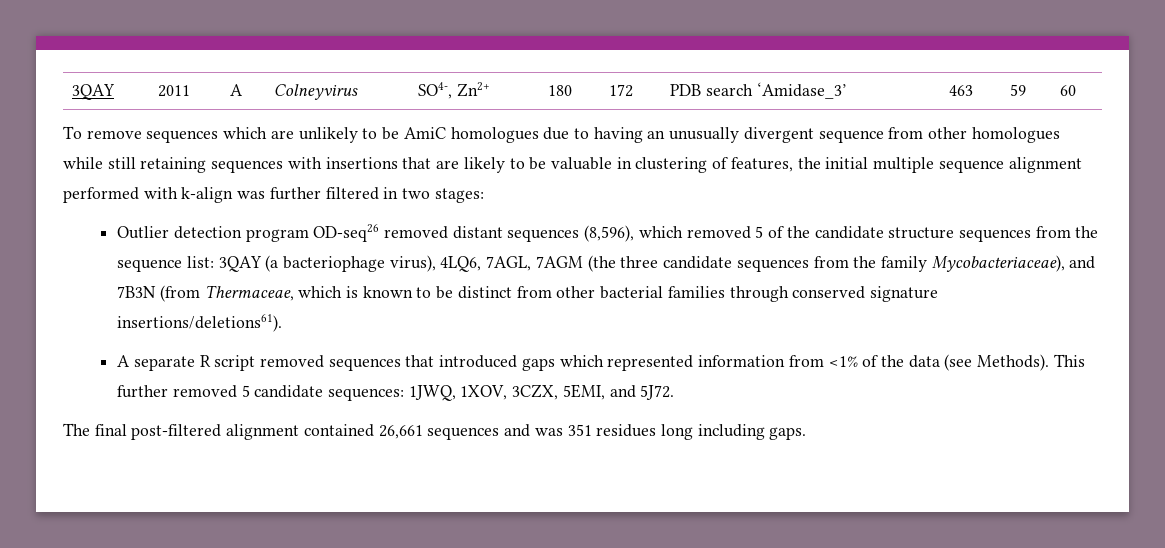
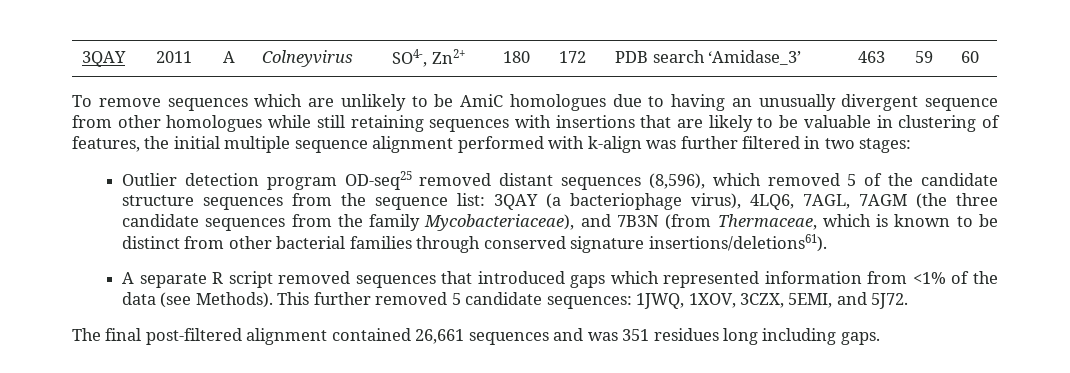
[313,224,380,242] OD-seq26 -> [344,171,412,190] OD-seq25

